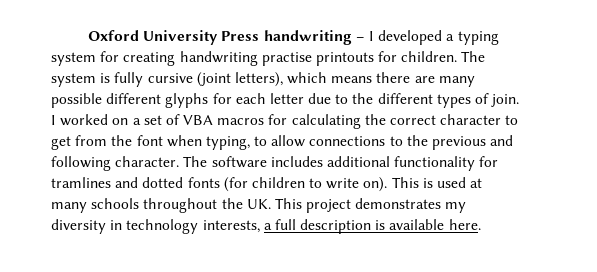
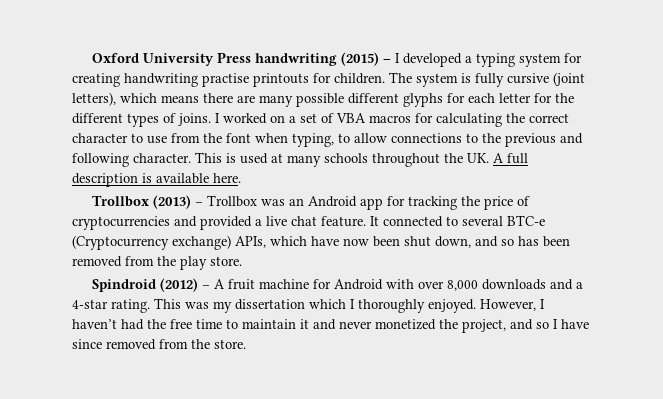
(352, 37) none -> [341,52,380,66] (2015)
[308,93,349,104] due to -> [534,93,552,103] for
[491,94,520,107] join. -> [178,113,211,126] joins.
[51,136,71,150] get -> [147,136,167,144] use
[183,156,499,171] [51,177,388,192] The software includes additional functionality for tramlines and dotted fonts (for children to write on). -> (191, 158) none
[274,198,467,213] [51,219,272,234] This project demonstrates my diversity in technology interests, a -> [493,153,504,163] A
(481, 224) none -> [92,195,531,210] [72,215,545,230] [72,235,570,250] [72,256,242,270] [92,278,584,292] [72,298,545,313] [72,319,589,333] [72,339,246,350] // Trollbox (2013) – Trollbox was an Android app for tracking the price of cryptocurrencies and provided a live chat feature. It connected to several BTC-e (Cryptocurrency exchange) APIs, which have now been shut down, and so has been removed from the play store. // Spindroid (2012) – A fruit machine for Android with over 8,000 downloads and a 4-star rating. This was my dissertation which I thoroughly enjoyed. However, I haven’t had the free time to maintain it and never monetized the project, and so I have since removed from the store.

